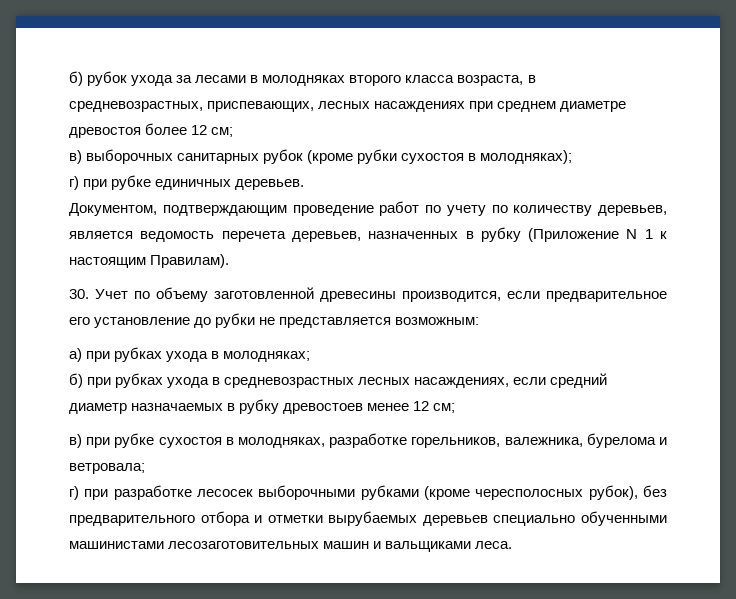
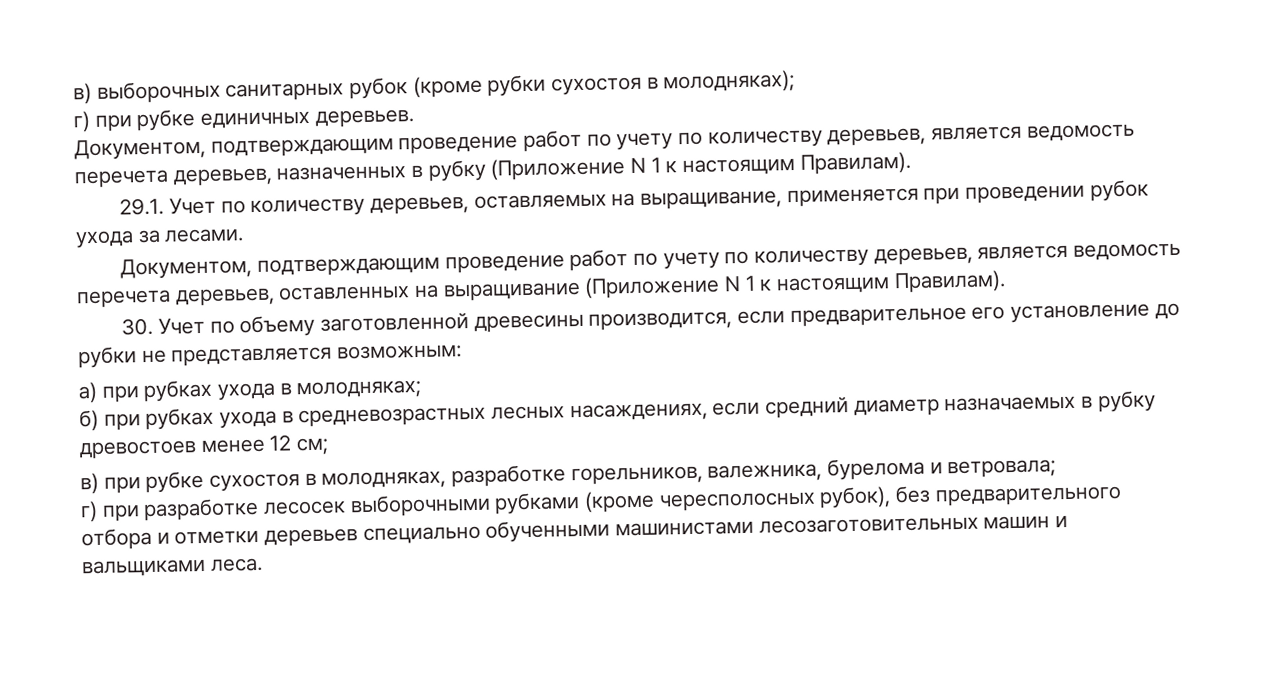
[69,71,536,86] [69,101,627,112] [69,123,234,138] б) рубок ухода за лесами в молодняках второго класса возраста, в средневозрастных, приспевающих, лесных насаждениях при среднем диаметре древостоя более 12 см; // -> (73, 94) none
(230, 261) none -> [119,179,1149,218] [75,228,245,249] [120,242,1182,280] [76,270,1006,309] // 29.1. Учет по количеству деревьев, оставляемых на выращивание, применяется при проведении рубок ухода за лесами. // Документом, подтверждающим проведение работ по учету по количеству деревьев, является ведомость перечета деревьев, оставленных на выращивание (Приложение N 1 к настоящим Правилам).
[328,511,418,526] вырубаемых -> (260, 537) none

